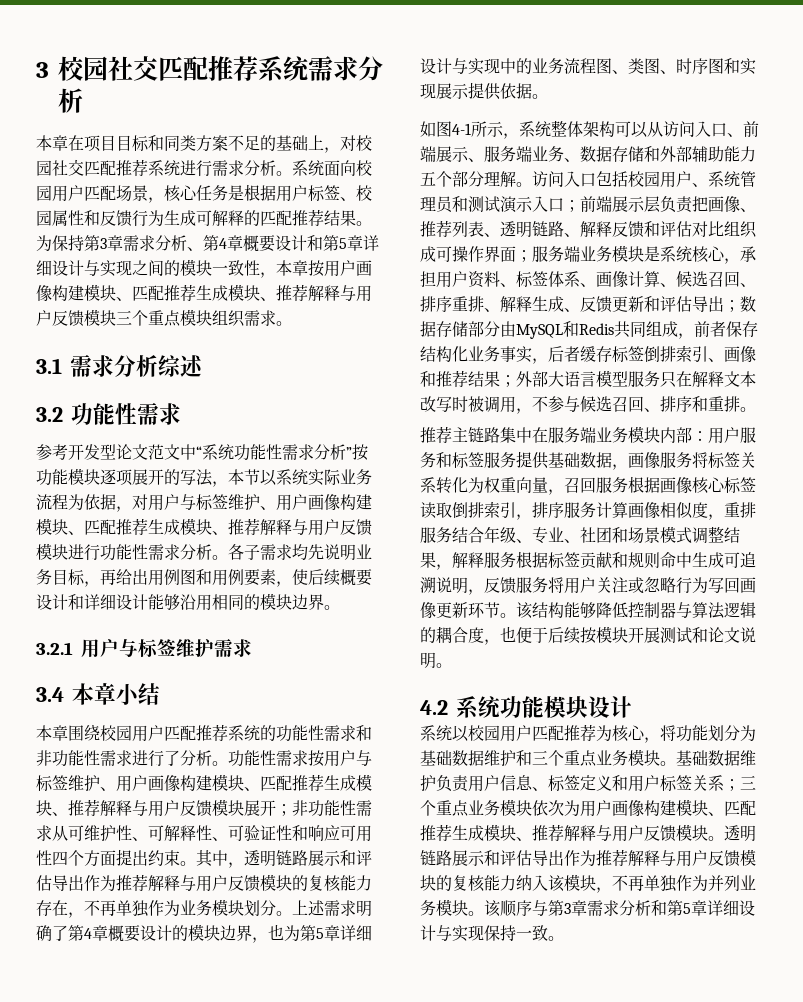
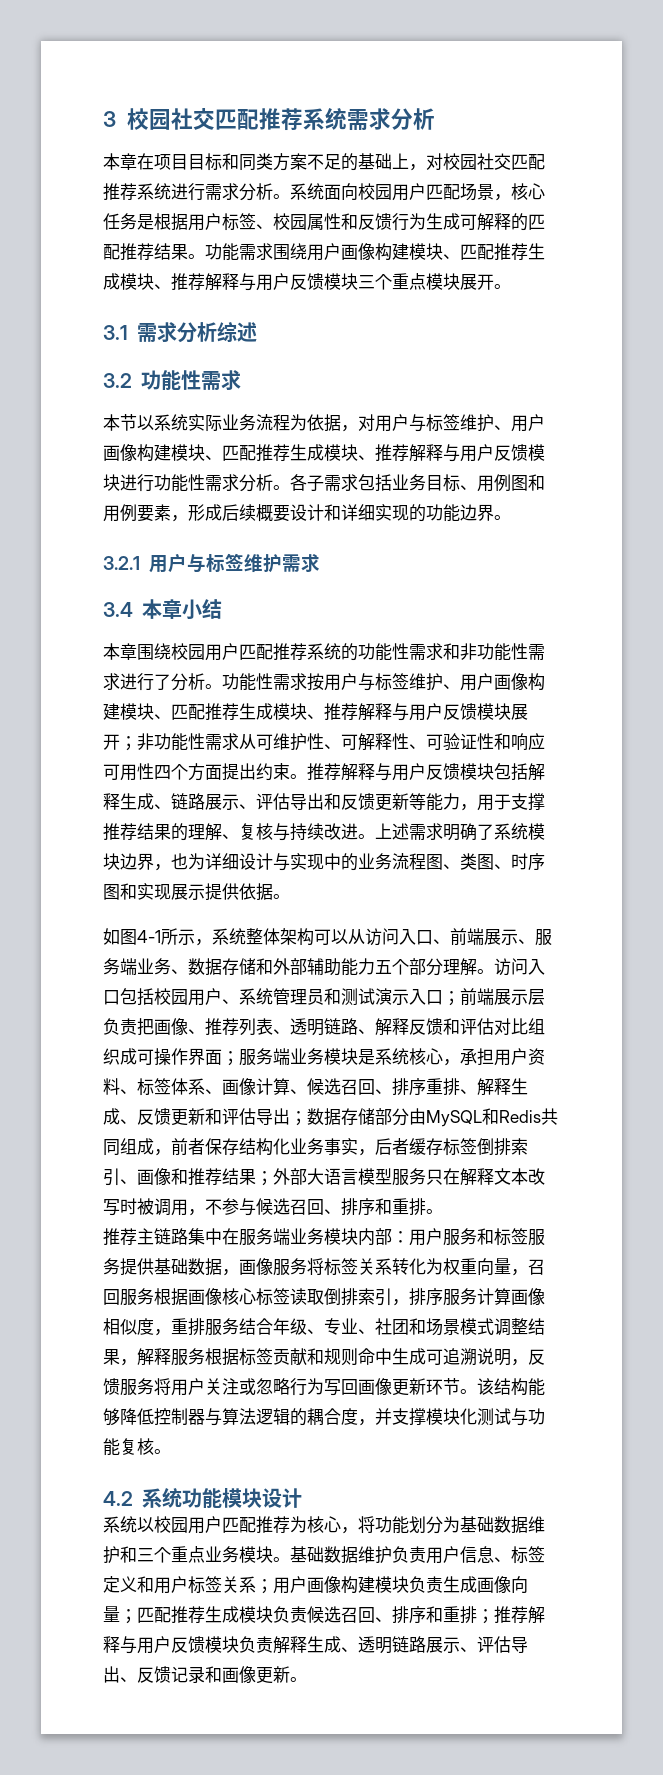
[36,235,379,252] [36,259,324,278] 为保持第3章需求分析、第4章概要设计和第5章详细设计与实现之间的模块一致性，本章按 -> [205,243,307,261] 功能需求围绕
[212,310,276,327] 组织需求 -> [460,274,494,290] 展开
[36,444,368,461] [36,468,228,487] 参考开发型论文范文中“系统功能性需求分析”按功能模块逐项展开的写法， -> (241, 380) none
[292,544,372,561] [36,569,148,587] 均先说明业务目标，再给出 -> [358,474,477,492] 包括业务目标、
[292,569,308,585] 使 -> [188,504,222,521] 形成
[116,593,292,611] 设计能够沿用相同的模块 -> [375,504,460,522] 实现的功能
[196,850,372,868] [36,874,372,892] [36,899,372,918] [36,925,188,942] 其中，透明链路展示和评估导出作为推荐解释与用户反馈模块的复核能力存在，不再单独作为业务模块划分。上述需求明确了第4章概要设计的 -> [307,763,545,781] [103,793,545,811] [103,823,528,841] 推荐解释与用户反馈模块包括解释生成、链路展示、评估导出和反馈更新等能力，用于支撑推荐结果的理解、复核与持续改进。上述需求明确了系统
[300,925,340,941] 第5章 -> (205, 861) none
[500,626,756,644] [420,652,436,669] 也便于后续按模块开展测试和论文说明 -> [375,1408,545,1426] [103,1438,154,1456] 并支撑模块化测试与功能复核
[740,775,756,790] [420,799,756,817] [420,824,756,842] [420,849,756,867] [420,874,756,893] [420,899,755,917] [420,925,548,942] 三个重点业务模块依次为用户画像构建模块、匹配推荐生成模块、推荐解释与用户反馈模块。透明链路展示和评估导出作为推荐解释与用户反馈模块的复核能力纳入该模块，不再单独作为并列业务模块。该顺序与第3章需求分析和第5章详细设计与实现保持一致 -> [273,1576,528,1594] [103,1606,545,1624] [103,1636,528,1654] [103,1666,290,1684] 用户画像构建模块负责生成画像向量；匹配推荐生成模块负责候选召回、排序和重排；推荐解释与用户反馈模块负责解释生成、透明链路展示、评估导出、反馈记录和画像更新

